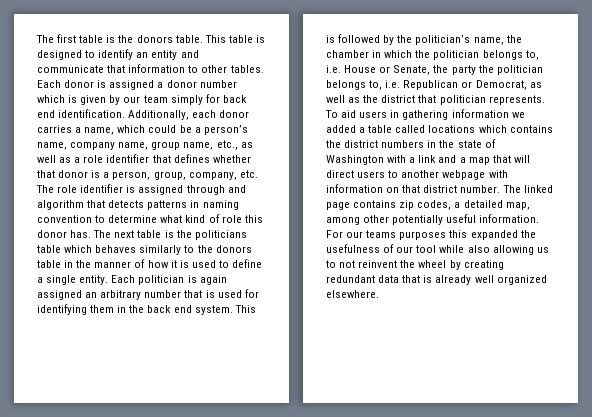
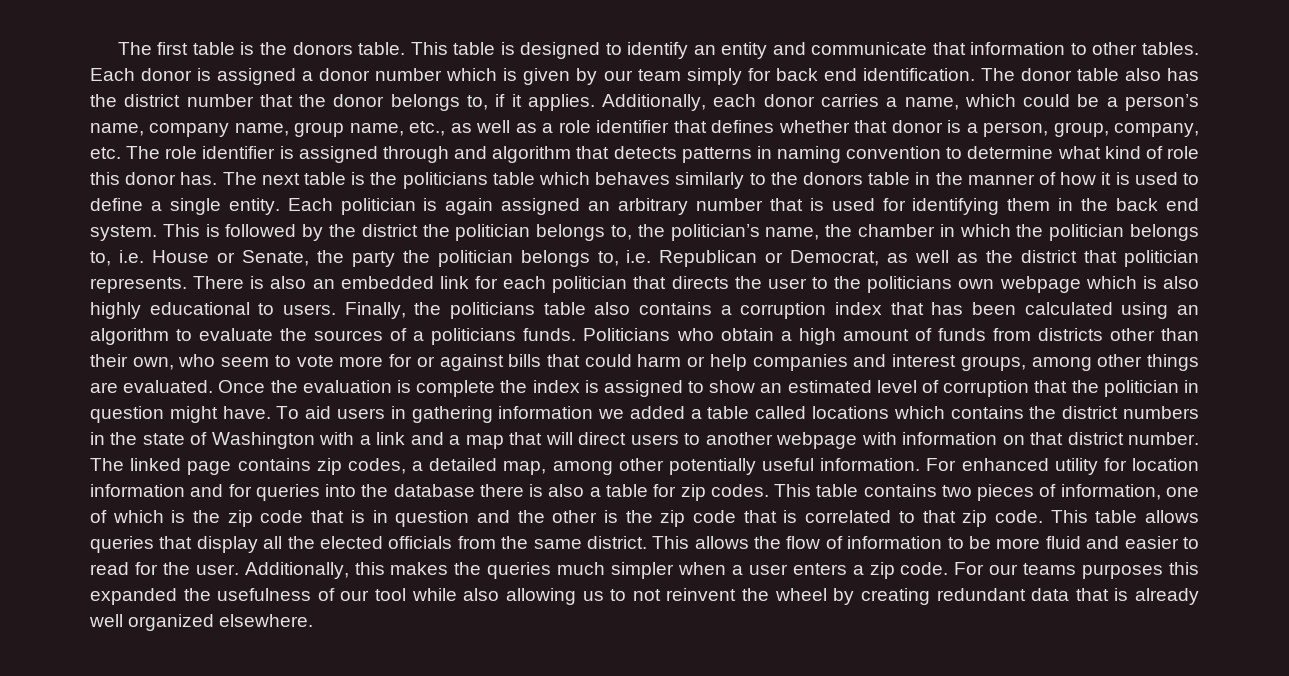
(126, 113) none -> [980,68,1199,81] [90,94,595,111] The donor table also has the district number that the donor belongs to, if it applies.
(413, 39) none -> [361,224,665,241] district the politician belongs to, the
(545, 100) none -> [193,276,1199,293] [90,302,1199,319] [90,328,1199,345] [90,354,1200,371] [90,380,1199,397] [90,406,271,423] There is also an embedded link for each politician that directs the user to the politicians own webpage which is also highly educational to users. Finally, the politicians table also contains a corruption index that has been calculated using an algorithm to evaluate the sources of a politicians funds. Politicians who obtain a high amount of funds from districts other than their own, who seem to vote more for or against bills that could harm or help companies and interest groups, among other things are evaluated. Once the evaluation is complete the index is assigned to show an estimated level of corruption that the politician in question might have.
(343, 234) none -> [961,458,1199,475] [90,484,1199,501] [90,510,1200,527] [90,536,1199,553] [90,562,985,579] enhanced utility for location information and for queries into the database there is also a table for zip codes. This table contains two pieces of information, one of which is the zip code that is in question and the other is the zip code that is correlated to that zip code. This table allows queries that display all the elected officials from the same district. This allows the flow of information to be more fluid and easier to read for the user. Additionally, this makes the queries much simpler when a user enters a zip code. For

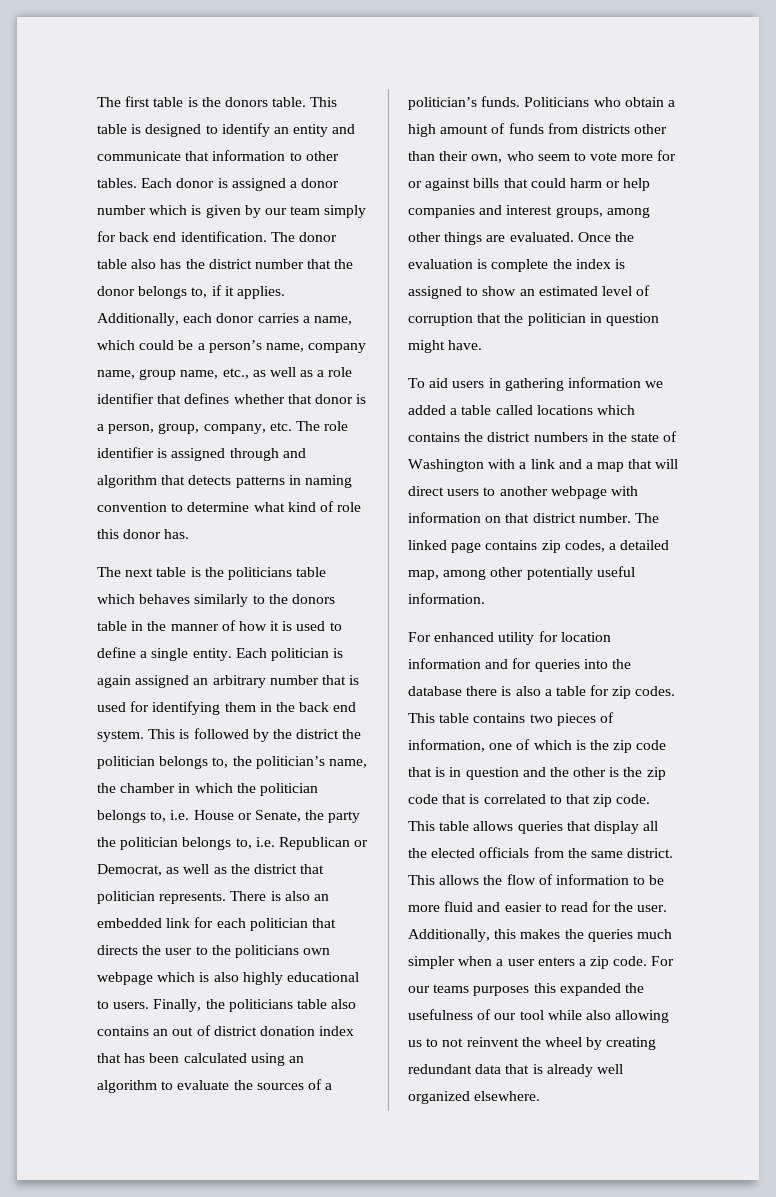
(218, 178) none -> (190, 534) //
[720,302,827,319] a corruption -> [153,1025,315,1036] an out of district donation
[431,328,517,345] politicians -> [408,97,477,110] politician’s
(271, 412) none -> (483, 345) //
(921, 464) none -> (485, 598) //

